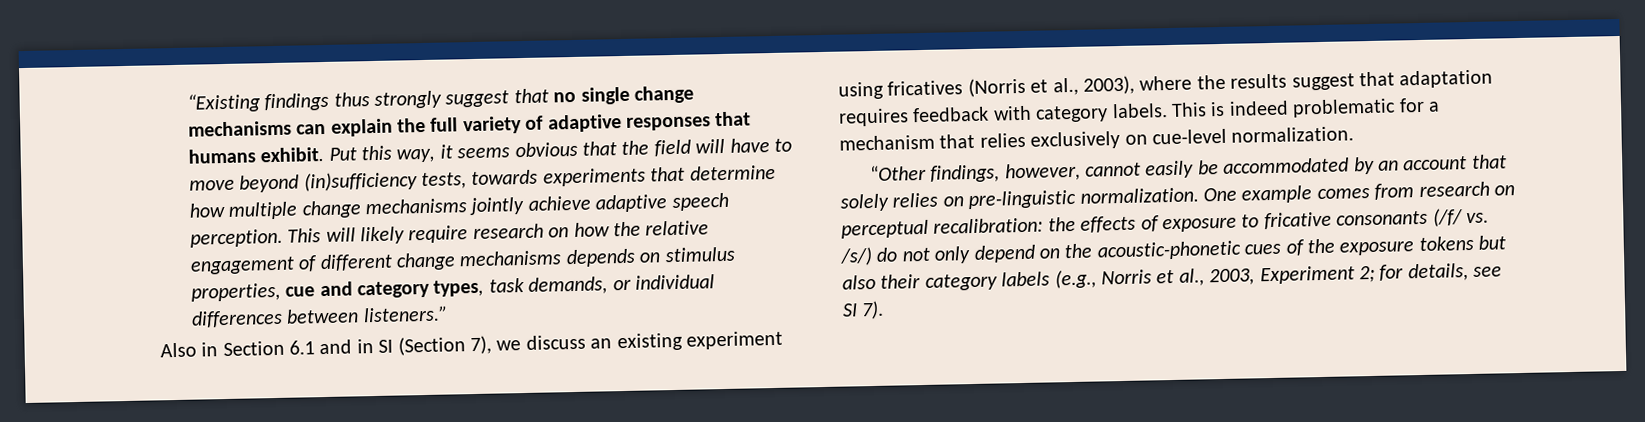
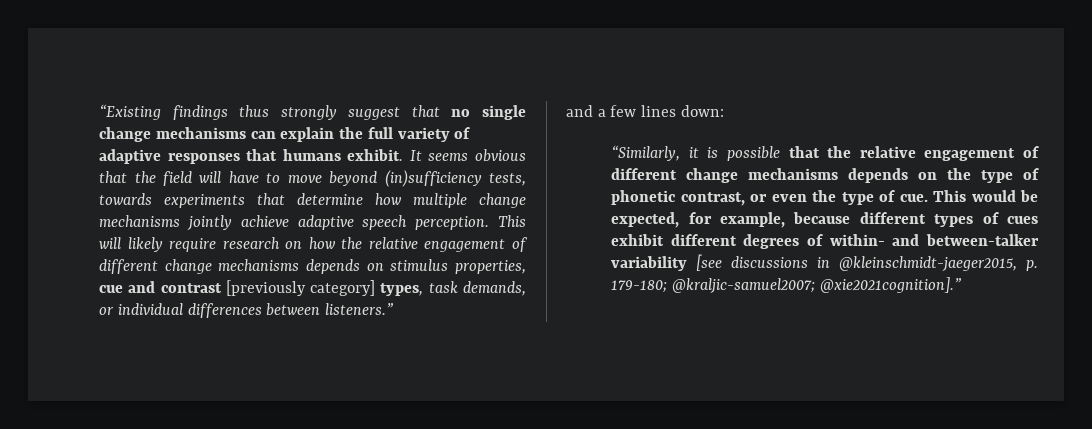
[328,144,453,163] Put this way, it -> [409,150,422,161] It
[357,280,431,299] category -> [160,280,376,296] contrast [previously category]
[159,330,784,358] [838,69,1494,100] [838,97,1440,127] [839,126,1355,151] [869,154,1507,183] [840,181,1515,212] [841,208,1489,239] [840,235,1507,266] [842,263,1503,291] [842,300,885,320] Also in Section 6.1 and in SI (Section 7), we discuss an existing experiment using fricatives (Norris et al., 2003), where the results suggest that adaptation requires feedback with category labels. This is indeed problematic for a mechanism that relies exclusively on cue-level normalization. // “Other findings, however, cannot easily be accommodated by an account that solely relies on pre-linguistic normalization. One example comes from research on perceptual recalibration: the effects of exposure to fricative consonants (/f/ vs. /s/) do not only depend on the acoustic-phonetic cues of the exposure tokens but also their category labels (e.g., Norris et al., 2003, Experiment 2; for details, see SI 7). -> [566,105,724,117] [611,145,1039,161] [611,168,1039,183] [611,190,1038,206] [611,212,1038,228] [611,234,1039,249] [611,254,1038,271] [611,277,962,293] and a few lines down: // “Similarly, it is possible that the relative engagement of different change mechanisms depends on the type of phonetic contrast, or even the type of cue. This would be expected, for example, because different types of cues exhibit different degrees of within- and between-talker variability [see discussions in @kleinschmidt-jaeger2015, p. 179-180; @kraljic-samuel2007; @xie2021cognition].”

